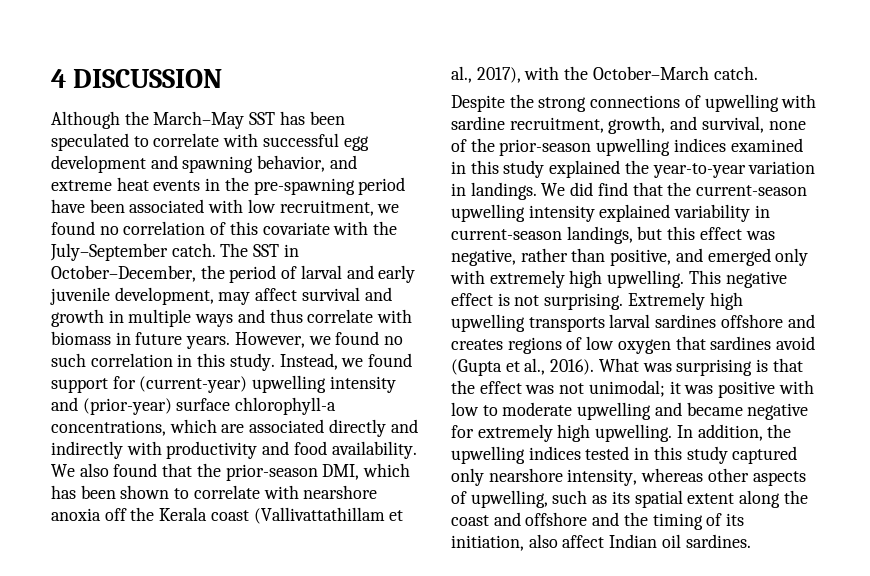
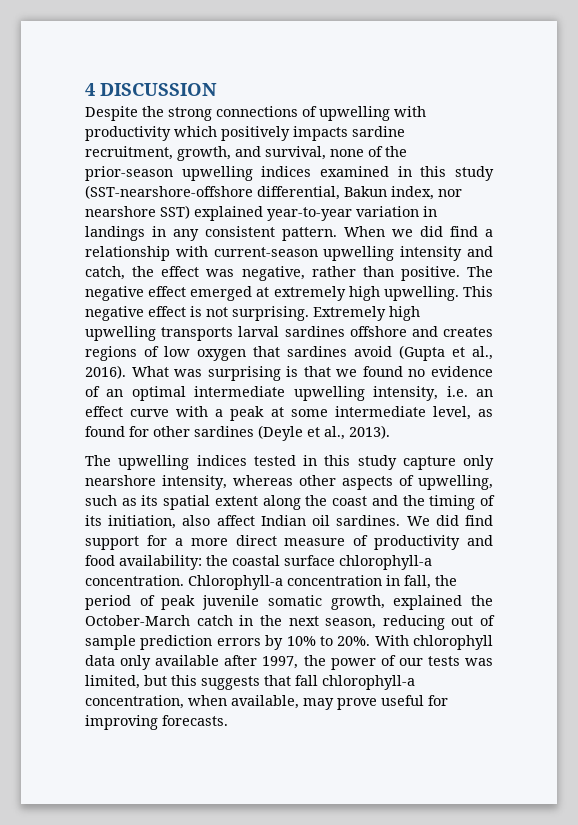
[51,111,345,129] [51,133,369,151] [51,155,357,173] [51,177,406,195] [51,199,400,216] [51,221,398,235] [50,243,299,261] [51,265,416,283] [50,287,392,305] [51,309,413,327] [51,331,404,349] [51,353,413,371] [51,375,396,393] [51,397,337,415] [51,419,418,437] [51,441,417,459] [51,463,411,481] [51,485,378,499] [51,507,404,524] [451,66,758,83] // Although the March–May SST has been speculated to correlate with successful egg development and spawning behavior, and extreme heat events in the pre-spawning period have been associated with low recruitment, we found no correlation of this covariate with the July–September catch. The SST in October–December, the period of larval and early juvenile development, may affect survival and growth in multiple ways and thus correlate with biomass in future years. However, we found no such correlation in this study. Instead, we found support for (current-year) upwelling intensity and (prior-year) surface chlorophyll-a concentrations, which are associated directly and indirectly with productivity and food availability. We also found that the prior-season DMI, which has been shown to correlate with nearshore anoxia off the Kerala coast (Vallivattathillam et al., 2017), with the October–March catch. -> (217, 89) none
(817, 101) none -> [85,126,348,141] productivity which positively impacts
[549,160,816,178] [451,182,808,200] [451,204,770,222] [451,226,696,244] explained the year-to-year variation in landings. We did find that the current-season upwelling intensity explained variability in current-season landings, but this -> [85,185,462,200] [85,205,437,221] [85,226,493,241] [85,246,493,261] [85,266,155,280] (SST-nearshore-offshore differential, Bakun index, nor nearshore SST) explained year-to-year variation in landings in any consistent pattern. When we did find a relationship with current-season upwelling intensity and catch, the
[610,248,809,266] [450,270,485,284] positive, and emerged only with -> [400,266,493,281] [85,286,270,301] positive. The negative effect emerged at
[451,380,814,398] [451,402,809,420] [451,424,792,442] the effect was not unimodal; it was positive with low to moderate upwelling and became negative for extremely high upwelling. In addition, the -> [336,366,493,377] [85,386,493,401] [85,406,493,421] [85,425,390,441] [85,455,111,466] we found no evidence of an optimal intermediate upwelling intensity, i.e. an effect curve with a peak at some intermediate level, as found for other sardines (Deyle et al., 2013). // The
[732,446,798,464] captured -> [402,456,456,470] capture
[525,512,620,526] offshore and -> (398, 500) none
(751, 541) none -> [406,515,494,526] [85,535,493,550] [85,555,432,570] [85,575,457,590] [85,595,494,610] [85,615,495,630] [85,635,493,650] [85,655,494,670] [85,675,415,690] [85,695,448,710] [85,715,228,730] We did find support for a more direct measure of productivity and food availability: the coastal surface chlorophyll-a concentration. Chlorophyll-a concentration in fall, the period of peak juvenile somatic growth, explained the October-March catch in the next season, reducing out of sample prediction errors by 10% to 20%. With chlorophyll data only available after 1997, the power of our tests was limited, but this suggests that fall chlorophyll-a concentration, when available, may prove useful for improving forecasts.

